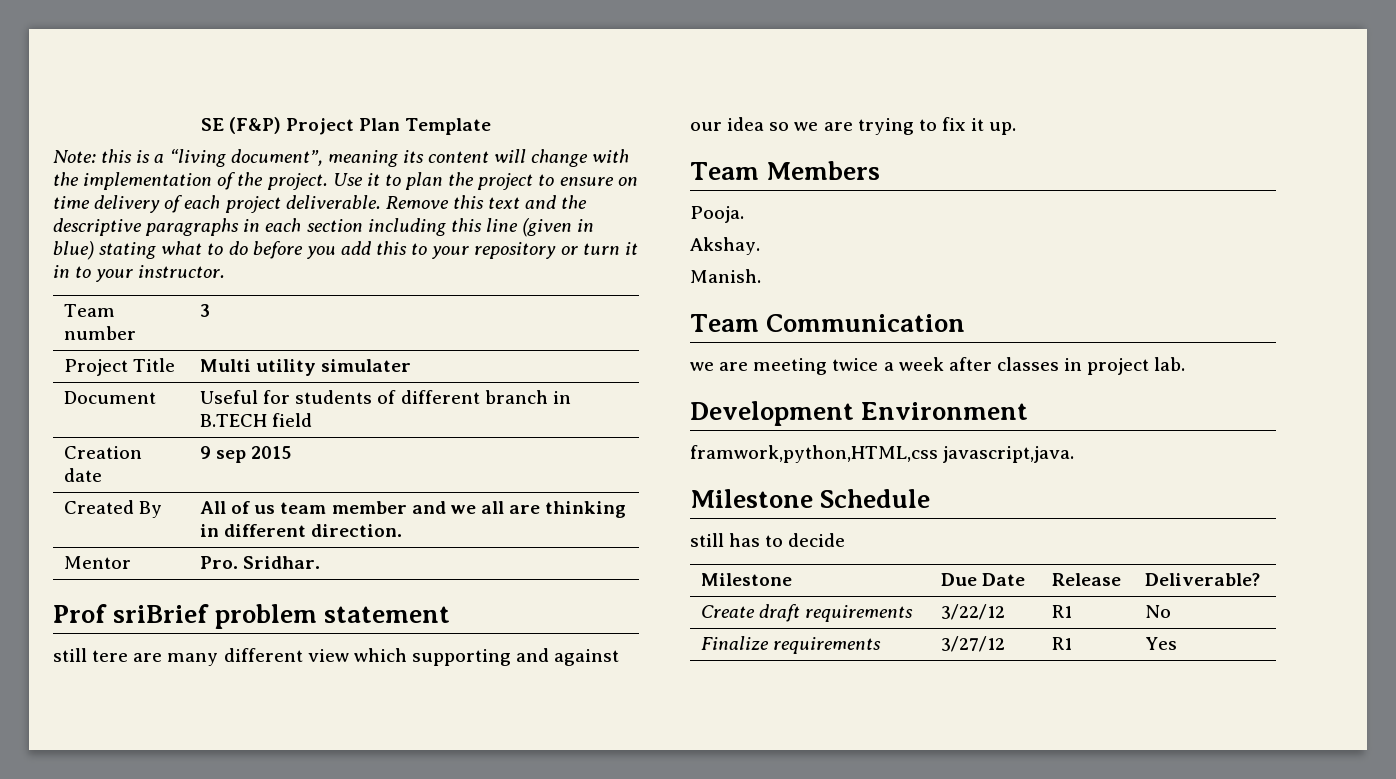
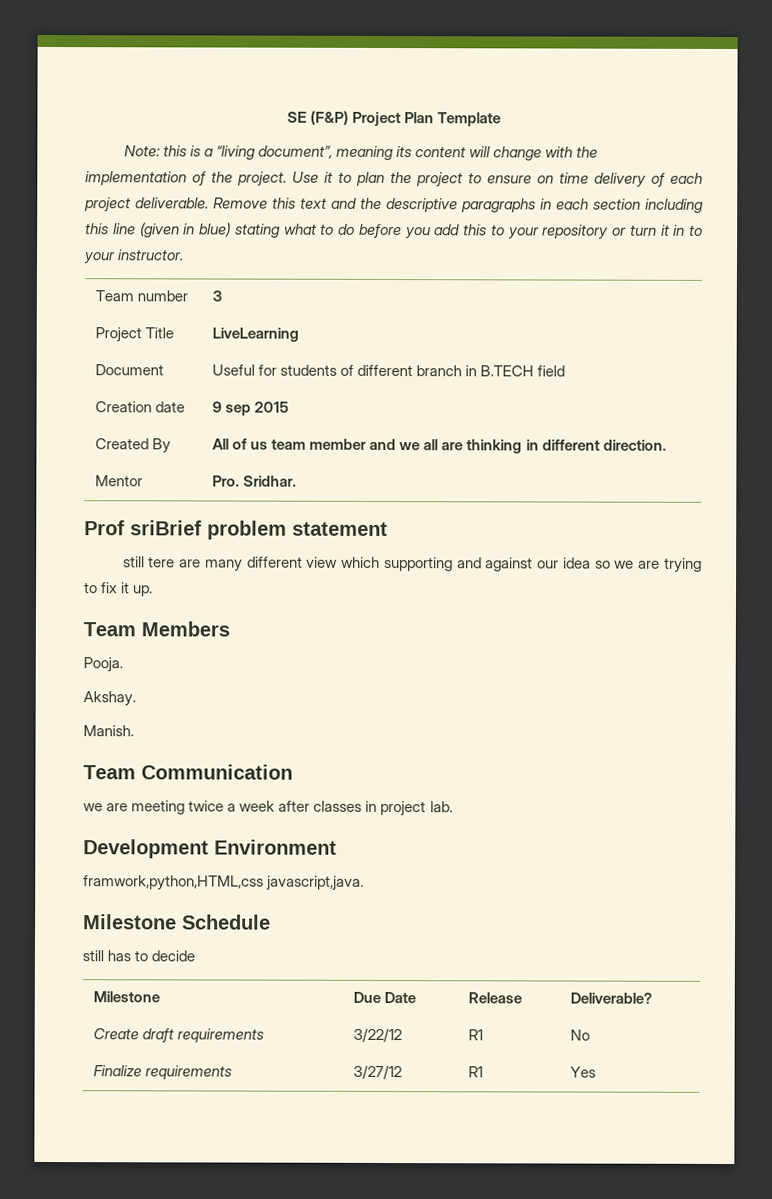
[200,359,412,376] Multi utility simulater -> [212,327,300,342] LiveLearning

